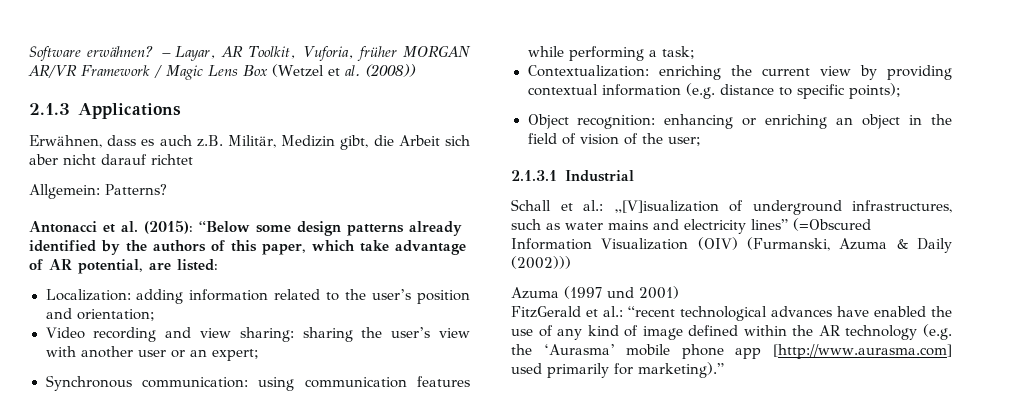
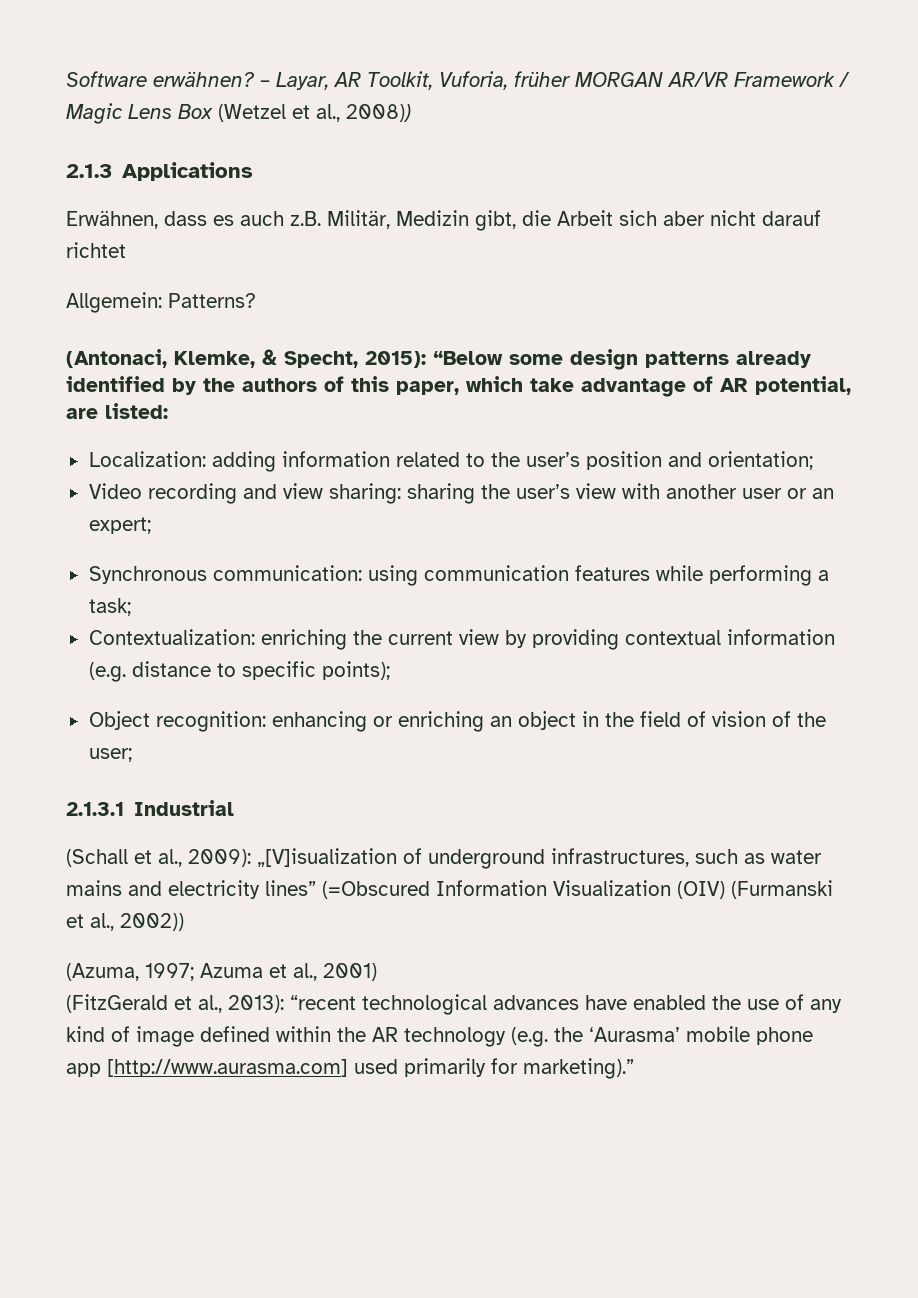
[344,64,416,77] al. (2008)) -> [316,104,411,122] al., 2008))
[29,220,193,234] Antonacci et al. (2015): -> [66,349,426,368] (Antonaci, Klemke, & Specht, 2015):
[511,199,603,211] Schall et al.: -> [66,849,251,867] (Schall et al., 2009):
[747,237,952,253] [511,256,571,269] [511,286,679,299] [511,306,623,318] (Furmanski, Azuma & Daily (2002))) // Azuma (1997 und 2001) // FitzGerald et al.: -> [731,880,833,899] [66,913,184,931] [66,963,377,981] [66,994,284,1013] (Furmanski et al., 2002)) // (Azuma, 1997; Azuma et al., 2001) // (FitzGerald et al., 2013):

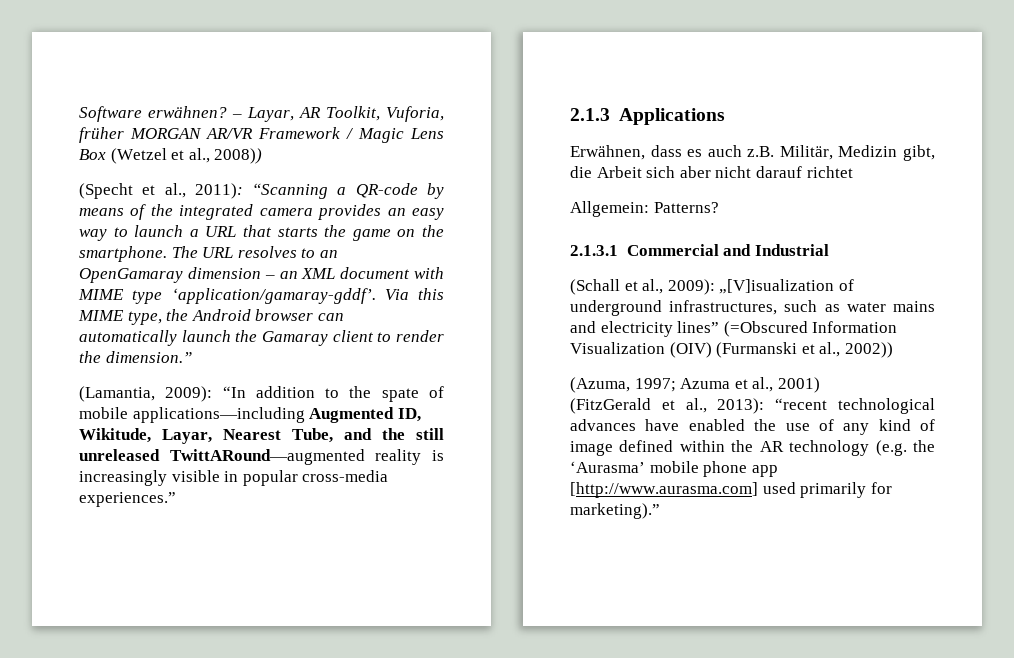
(411, 113) none -> [79,183,444,199] [79,204,444,220] [79,225,444,241] [79,246,338,262] [79,267,444,283] [78,288,444,304] [78,309,344,325] [79,330,444,346] [79,351,192,363] [79,386,444,402] [79,407,421,423] [79,428,444,444] [79,449,445,465] [79,470,389,486] [79,492,176,507] // (Specht et al., 2011): “Scanning a QR-code by means of the integrated camera provides an easy way to launch a URL that starts the game on the smartphone. The URL resolves to an OpenGamaray dimension – an XML document with MIME type ‘application/gamaray-gddf’. Via this MIME type, the Android browser can automatically launch the Gamaray client to render the dimension.” // (Lamantia, 2009): “In addition to the spate of mobile applications—including Augmented ID, Wikitude, Layar, Nearest Tube, and the still unreleased TwittARound—augmented reality is increasingly visible in popular cross-media experiences.”
[66,349,811,370] [66,376,851,397] [66,403,168,419] [88,451,813,472] [88,483,834,504] [88,517,151,534] [88,565,829,586] [88,598,131,616] [88,629,835,650] [88,661,390,682] [88,711,826,732] [88,748,132,762] [66,802,124,816] (Antonaci, Klemke, & Specht, 2015): “Below some design patterns already identified by the authors of this paper, which take advantage of AR potential, are listed: // Localization: adding information related to the user’s position and orientation; // Video recording and view sharing: sharing the user’s view with another user or an expert; // Synchronous communication: using communication features while performing a task; // Contextualization: enriching the current view by providing contextual information (e.g. distance to specific points); // Object recognition: enhancing or enriching an object in the field of vision of the user; // 2.1.3.1 -> [570,244,752,256] 2.1.3.1 Commercial and

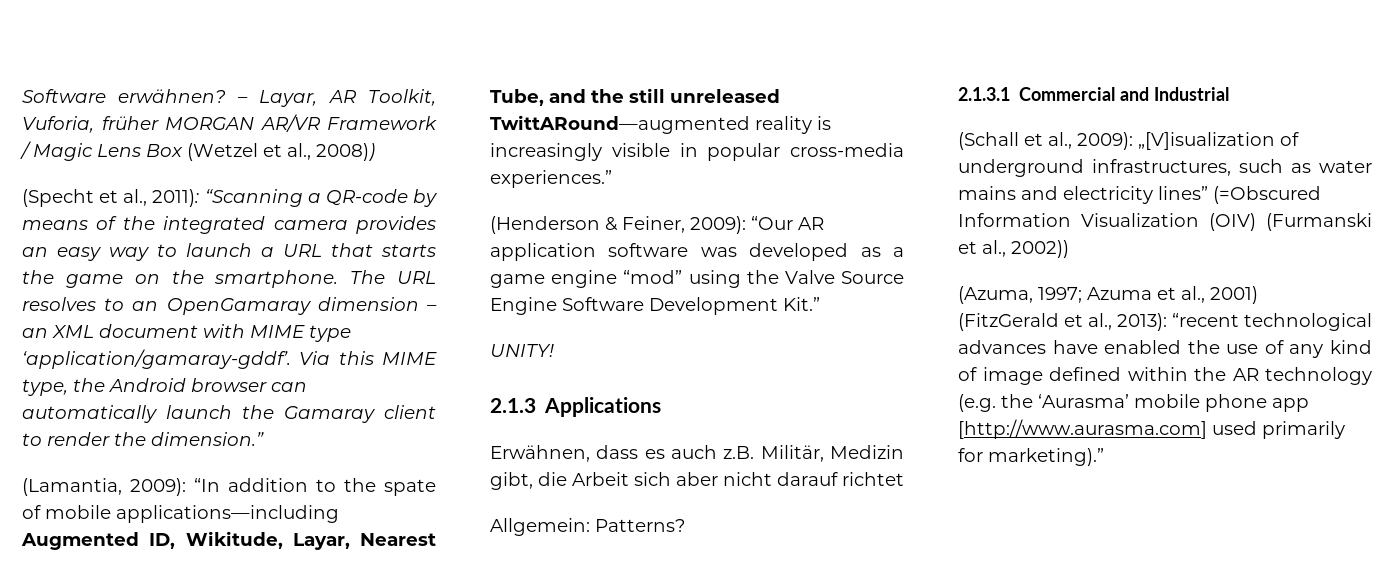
(176, 499) none -> [490,216,824,234] [490,243,904,261] [490,270,904,288] [490,297,820,315] [490,344,554,357] // (Henderson & Feiner, 2009): “Our AR application software was developed as a game engine “mod” using the Valve Source Engine Software Development Kit.” // UNITY!

